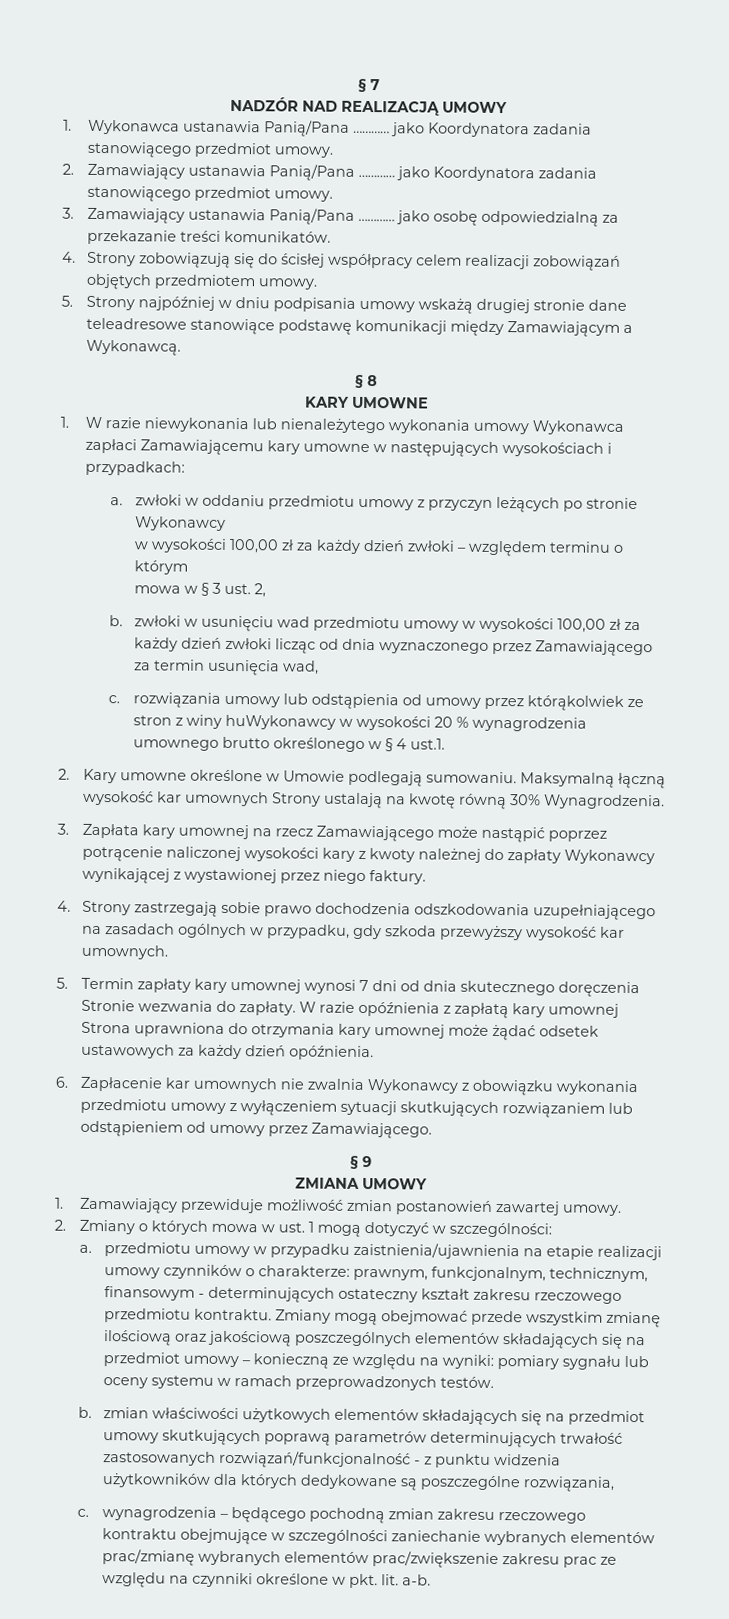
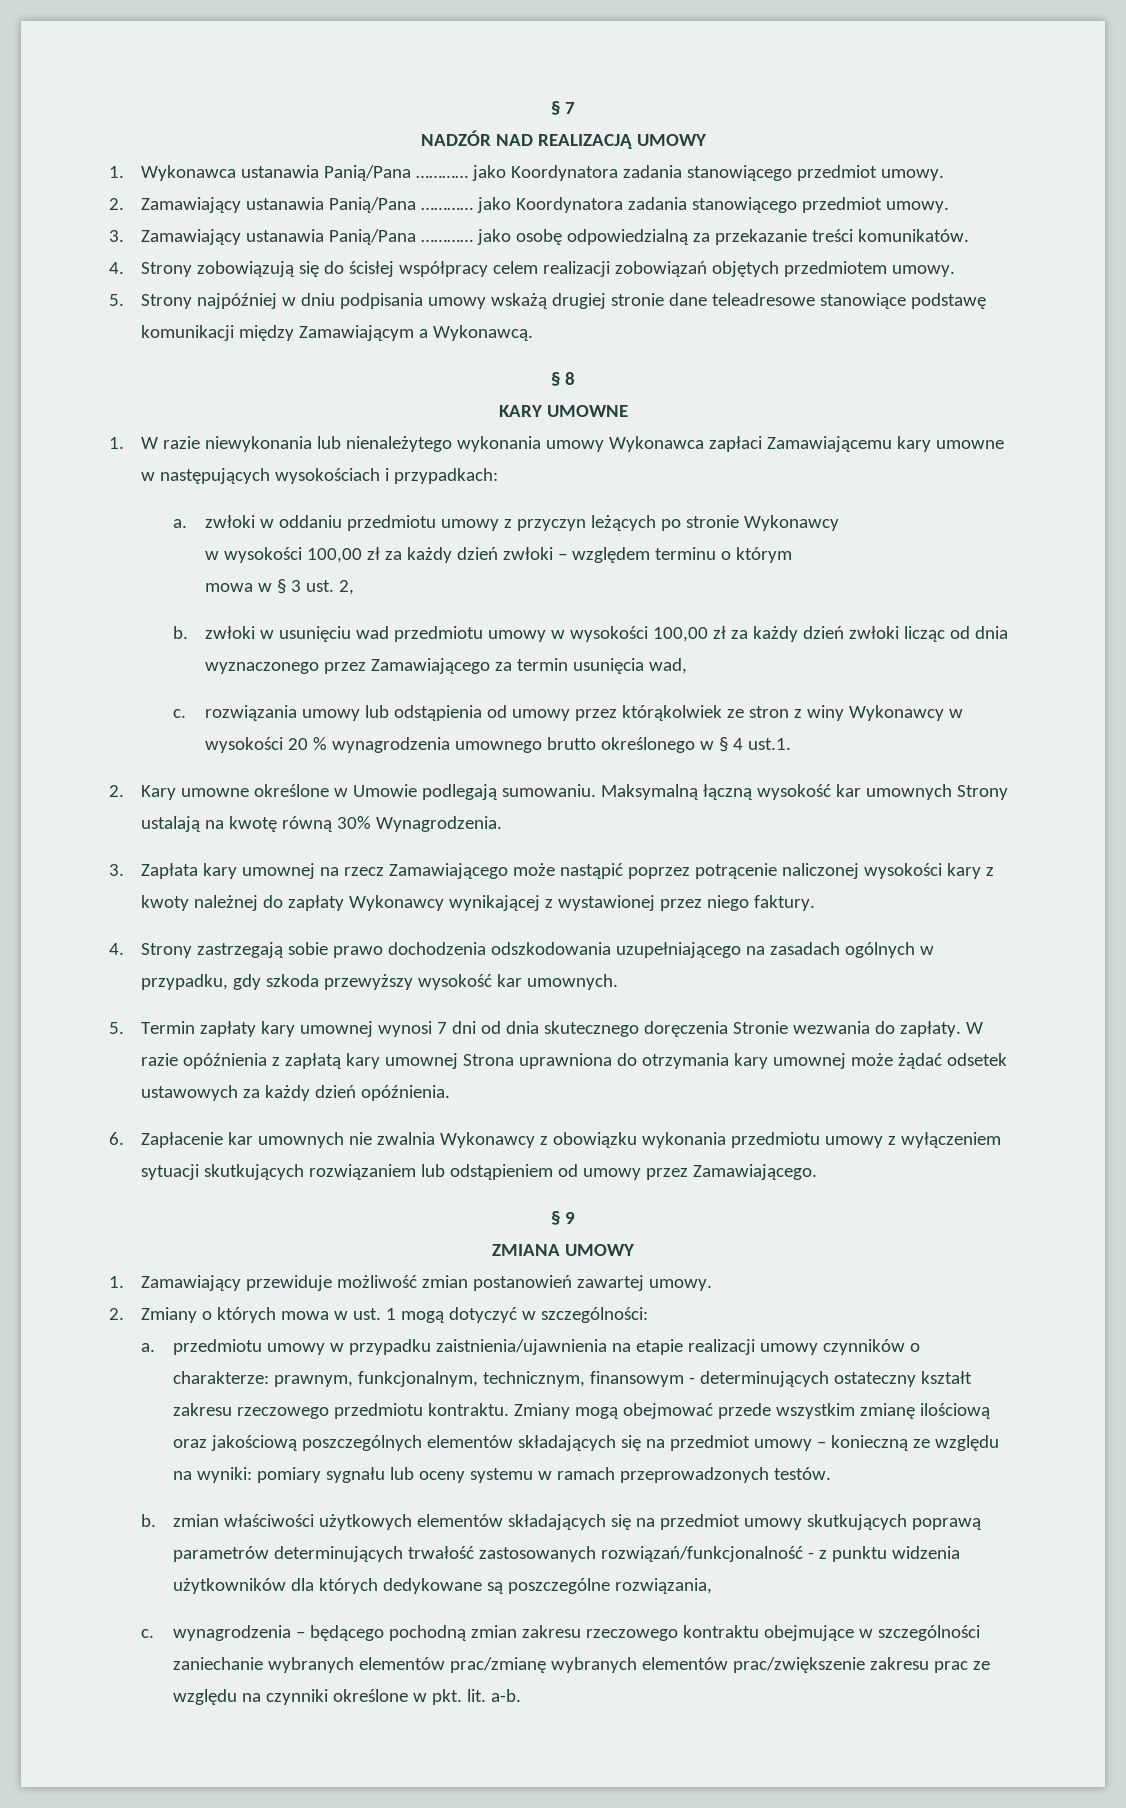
[225,714,337,730] huWykonawcy -> [849,705,945,721] Wykonawcy

